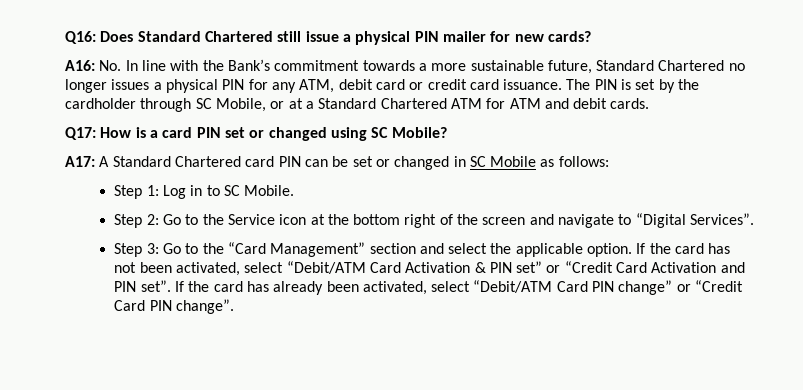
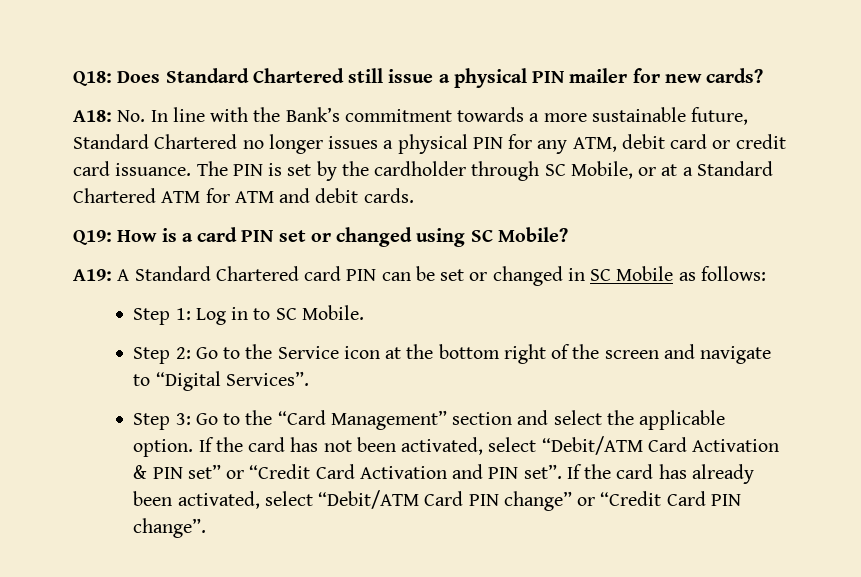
[65,31,96,44] Q16: -> [73,71,112,86] Q18:
[65,60,95,71] A16: -> [73,110,112,122] A18:
[65,127,96,140] Q17: -> [73,230,112,245] Q19:
[65,156,95,167] A17: -> [73,269,112,281] A19:

